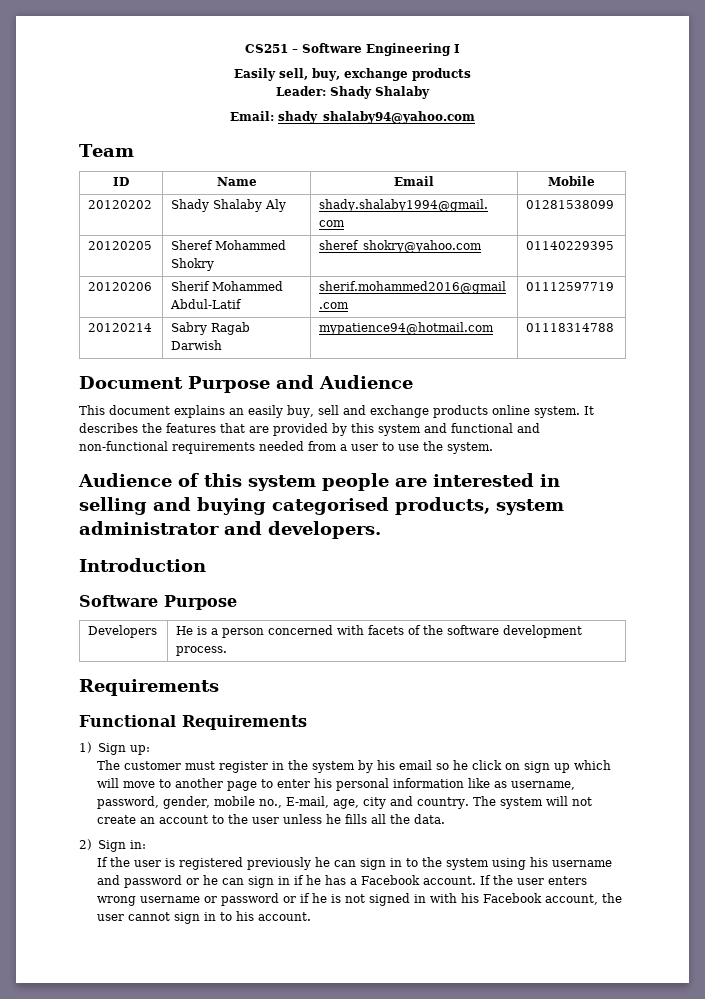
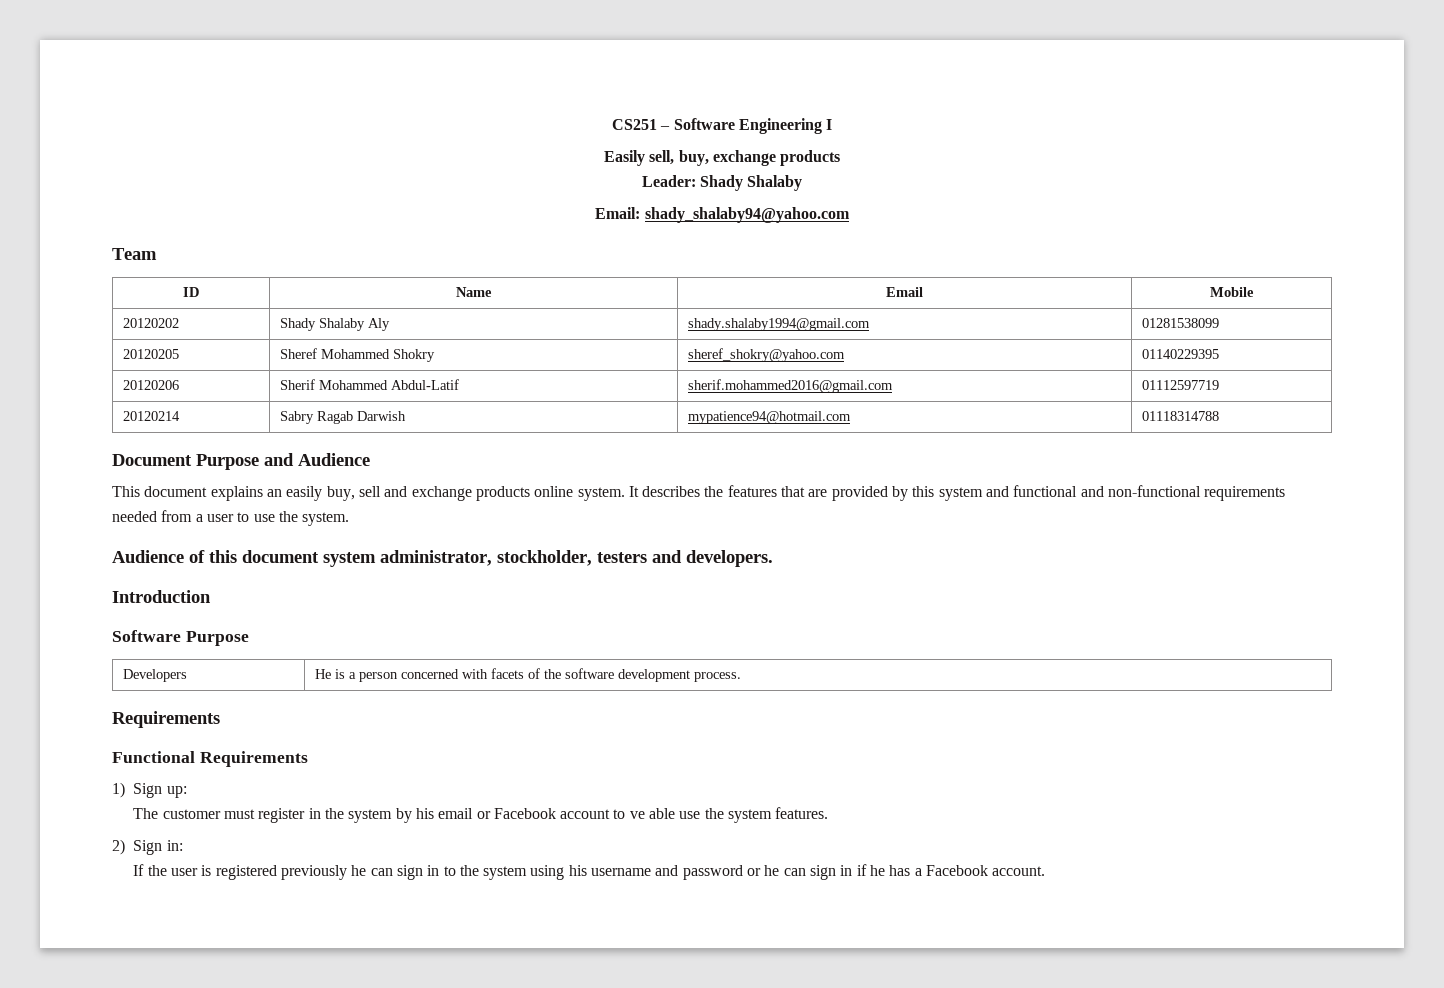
[248,473,560,491] [79,497,564,515] [79,521,219,535] system people are interested in selling and buying categorised products, system administrator -> [242,550,647,567] document system administrator, stockholder, testers
[435,760,611,773] [96,778,575,791] [96,796,593,809] [96,814,445,824] so he click on sign up which will move to another page to enter his personal information like as username, password, gender, mobile no., E-mail, age, city and country. The system will not create an account to the user unless he fills all the data. -> [476,807,829,823] or Facebook account to ve able use the system features.
[479,875,587,885] [96,893,622,906] [96,911,311,924] If the user enters wrong username or password or if he is not signed in with his Facebook account, the user cannot sign in to his account. -> (1046, 871) none

